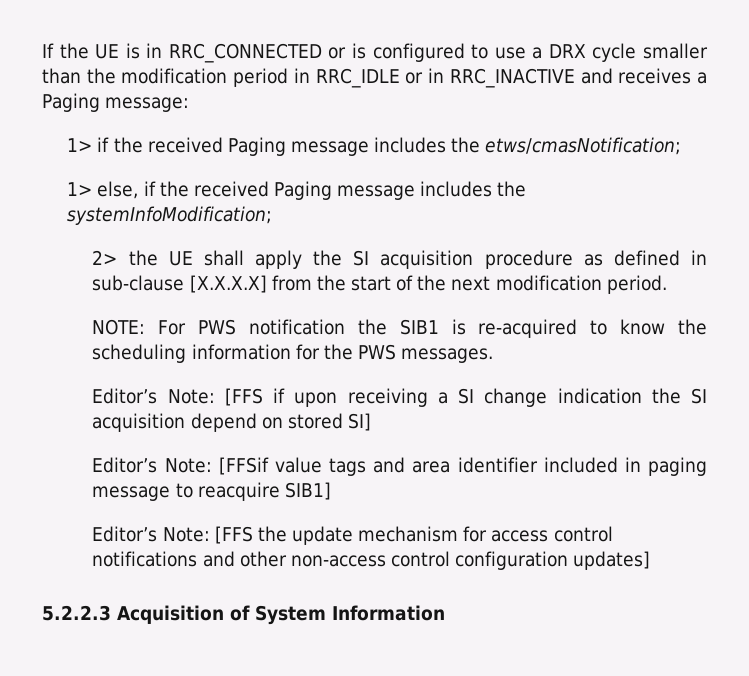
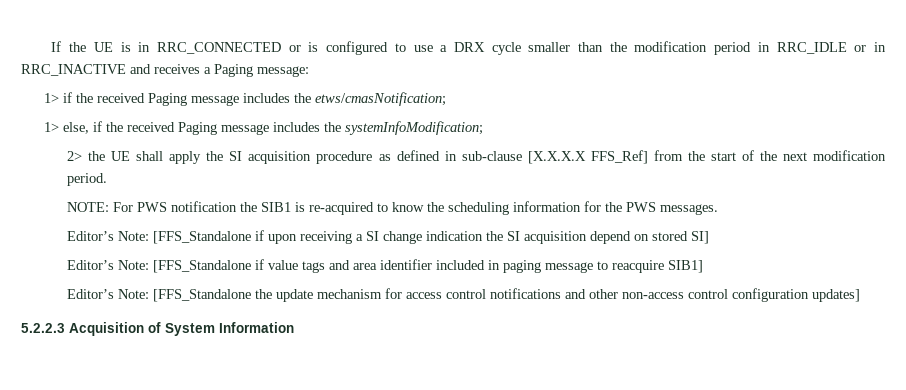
[189,275,267,293] [X.X.X.X] -> [527,150,648,164] [X.X.X.X FFS_Ref]
[224,388,263,406] [FFS -> [153,231,252,244] [FFS_Standalone
[218,457,269,475] [FFSif -> [153,259,265,273] [FFS_Standalone if
[214,526,253,544] [FFS -> [153,289,252,302] [FFS_Standalone

